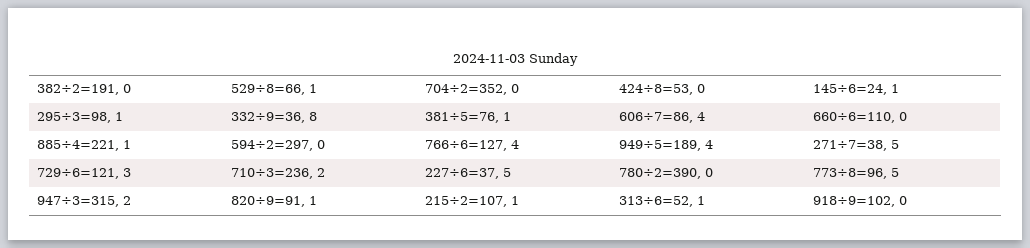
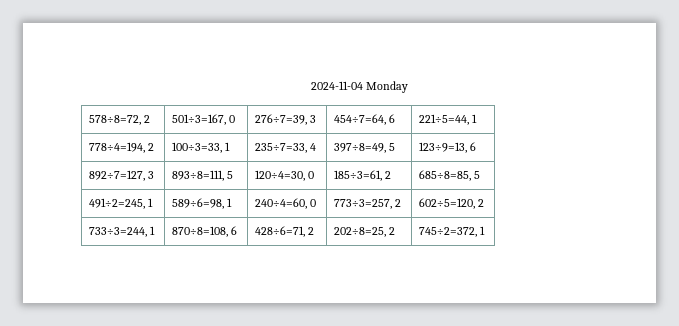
[453,53,578,66] [37,84,132,95] [231,84,318,95] [425,84,520,95] [619,84,706,95] [813,84,900,95] [37,112,124,123] [231,112,318,123] [425,112,512,123] [619,112,706,123] [813,112,908,123] [37,140,132,151] [231,140,326,151] [425,140,520,151] [619,140,714,151] [813,140,900,151] [37,168,132,179] [231,168,326,179] [425,168,512,179] [619,168,714,179] [813,168,900,179] [37,196,132,207] [231,196,318,207] [425,196,520,207] [619,196,706,207] [813,196,908,207] 2024-11-03 Sunday // 382÷2=191, 0 | 529÷8=66, 1 | 704÷2=352, 0 | 424÷8=53, 0 | 145÷6=24, 1 // 295÷3=98, 1 | 332÷9=36, 8 | 381÷5=76, 1 | 606÷7=86, 4 | 660÷6=110, 0 // 885÷4=221, 1 | 594÷2=297, 0 | 766÷6=127, 4 | 949÷5=189, 4 | 271÷7=38, 5 // 729÷6=121, 3 | 710÷3=236, 2 | 227÷6=37, 5 | 780÷2=390, 0 | 773÷8=96, 5 // 947÷3=315, 2 | 820÷9=91, 1 | 215÷2=107, 1 | 313÷6=52, 1 | 918÷9=102, 0 -> [310,81,409,93] [88,115,151,125] [171,114,236,125] [254,114,317,125] [333,114,396,125] [418,114,478,125] [88,142,155,153] [171,142,231,153] [254,143,317,153] [333,143,396,153] [418,142,477,153] [88,170,155,181] [171,170,234,181] [254,170,315,181] [333,170,392,181] [418,170,481,181] [88,198,154,209] [171,198,233,209] [254,198,317,209] [333,199,402,209] [418,198,485,209] [88,226,156,237] [171,226,238,237] [254,226,315,237] [333,227,396,237] [418,226,486,237] 2024-11-04 Monday // 578÷8=72, 2 | 501÷3=167, 0 | 276÷7=39, 3 | 454÷7=64, 6 | 221÷5=44, 1 // 778÷4=194, 2 | 100÷3=33, 1 | 235÷7=33, 4 | 397÷8=49, 5 | 123÷9=13, 6 // 892÷7=127, 3 | 893÷8=111, 5 | 120÷4=30, 0 | 185÷3=61, 2 | 685÷8=85, 5 // 491÷2=245, 1 | 589÷6=98, 1 | 240÷4=60, 0 | 773÷3=257, 2 | 602÷5=120, 2 // 733÷3=244, 1 | 870÷8=108, 6 | 428÷6=71, 2 | 202÷8=25, 2 | 745÷2=372, 1

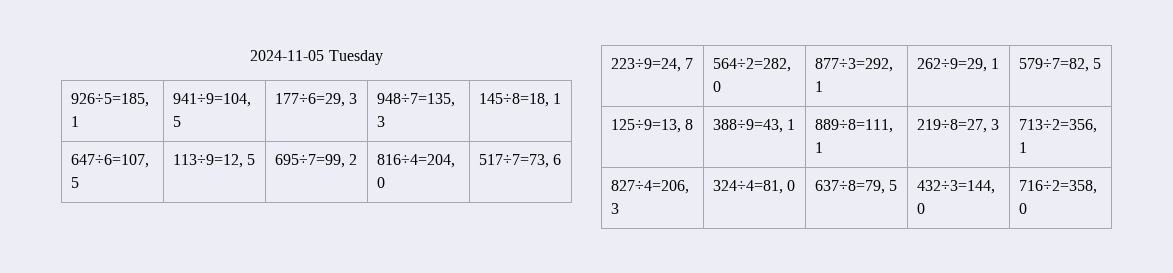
[310,81,409,93] [88,115,151,125] [171,114,236,125] [254,114,317,125] [333,114,396,125] [418,114,478,125] [88,142,155,153] [171,142,231,153] [254,143,317,153] [333,143,396,153] [418,142,477,153] [88,170,155,181] [171,170,234,181] [254,170,315,181] [333,170,392,181] [418,170,481,181] [88,198,154,209] [171,198,233,209] [254,198,317,209] [333,199,402,209] [418,198,485,209] [88,226,156,237] [171,226,238,237] [254,226,315,237] [333,227,396,237] [418,226,486,237] 2024-11-04 Monday // 578÷8=72, 2 | 501÷3=167, 0 | 276÷7=39, 3 | 454÷7=64, 6 | 221÷5=44, 1 // 778÷4=194, 2 | 100÷3=33, 1 | 235÷7=33, 4 | 397÷8=49, 5 | 123÷9=13, 6 // 892÷7=127, 3 | 893÷8=111, 5 | 120÷4=30, 0 | 185÷3=61, 2 | 685÷8=85, 5 // 491÷2=245, 1 | 589÷6=98, 1 | 240÷4=60, 0 | 773÷3=257, 2 | 602÷5=120, 2 // 733÷3=244, 1 | 870÷8=108, 6 | 428÷6=71, 2 | 202÷8=25, 2 | 745÷2=372, 1 -> [250,50,383,65] [70,93,149,107] [70,116,79,127] [172,93,251,107] [172,116,181,127] [274,93,358,107] [376,93,455,107] [376,116,385,127] [478,93,562,107] [70,154,149,168] [70,177,79,188] [172,154,256,168] [274,154,358,168] [376,154,455,168] [376,177,385,188] [478,154,562,168] [610,58,694,72] [712,58,791,72] [712,81,721,92] [814,58,893,72] [814,81,823,92] [916,58,1000,72] [1018,58,1102,72] [610,119,694,133] [712,119,796,133] [814,119,893,133] [814,142,823,153] [916,119,1000,133] [1018,119,1097,133] [1018,142,1027,153] [610,180,689,194] [610,203,619,214] [712,180,796,194] [814,180,898,194] [916,180,995,194] [916,203,925,214] [1018,180,1097,194] [1018,203,1027,214] 2024-11-05 Tuesday // 926÷5=185, 1 | 941÷9=104, 5 | 177÷6=29, 3 | 948÷7=135, 3 | 145÷8=18, 1 // 647÷6=107, 5 | 113÷9=12, 5 | 695÷7=99, 2 | 816÷4=204, 0 | 517÷7=73, 6 // 223÷9=24, 7 | 564÷2=282, 0 | 877÷3=292, 1 | 262÷9=29, 1 | 579÷7=82, 5 // 125÷9=13, 8 | 388÷9=43, 1 | 889÷8=111, 1 | 219÷8=27, 3 | 713÷2=356, 1 // 827÷4=206, 3 | 324÷4=81, 0 | 637÷8=79, 5 | 432÷3=144, 0 | 716÷2=358, 0

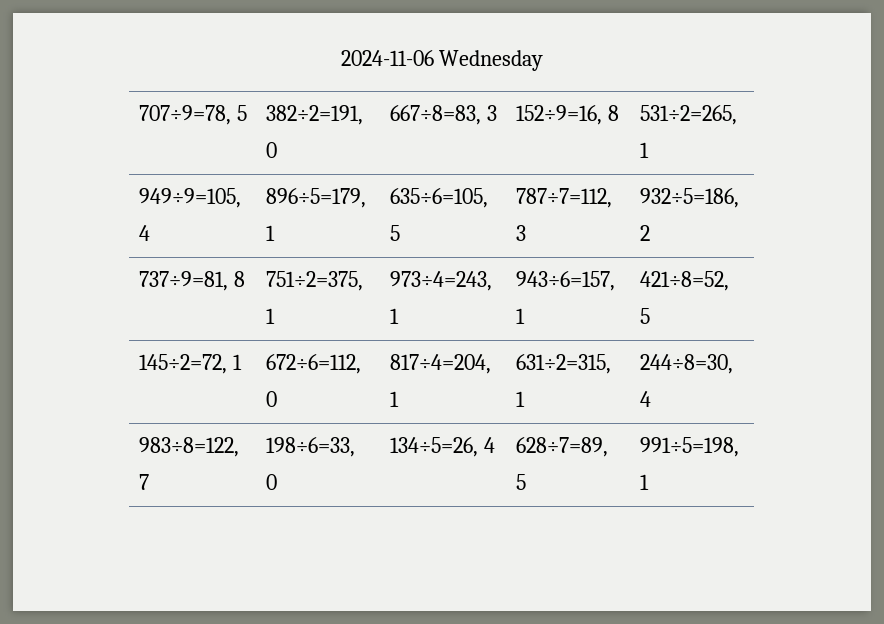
[250,50,383,65] [70,93,149,107] [70,116,79,127] [172,93,251,107] [172,116,181,127] [274,93,358,107] [376,93,455,107] [376,116,385,127] [478,93,562,107] [70,154,149,168] [70,177,79,188] [172,154,256,168] [274,154,358,168] [376,154,455,168] [376,177,385,188] [478,154,562,168] [610,58,694,72] [712,58,791,72] [712,81,721,92] [814,58,893,72] [814,81,823,92] [916,58,1000,72] [1018,58,1102,72] [610,119,694,133] [712,119,796,133] [814,119,893,133] [814,142,823,153] [916,119,1000,133] [1018,119,1097,133] [1018,142,1027,153] [610,180,689,194] [610,203,619,214] [712,180,796,194] [814,180,898,194] [916,180,995,194] [916,203,925,214] [1018,180,1097,194] [1018,203,1027,214] 2024-11-05 Tuesday // 926÷5=185, 1 | 941÷9=104, 5 | 177÷6=29, 3 | 948÷7=135, 3 | 145÷8=18, 1 // 647÷6=107, 5 | 113÷9=12, 5 | 695÷7=99, 2 | 816÷4=204, 0 | 517÷7=73, 6 // 223÷9=24, 7 | 564÷2=282, 0 | 877÷3=292, 1 | 262÷9=29, 1 | 579÷7=82, 5 // 125÷9=13, 8 | 388÷9=43, 1 | 889÷8=111, 1 | 219÷8=27, 3 | 713÷2=356, 1 // 827÷4=206, 3 | 324÷4=81, 0 | 637÷8=79, 5 | 432÷3=144, 0 | 716÷2=358, 0 -> [340,50,544,71] [138,105,247,125] [265,105,363,125] [265,142,277,158] [389,105,497,125] [515,105,619,125] [639,105,737,125] [639,142,649,158] [138,188,241,208] [138,225,150,241] [265,188,366,208] [265,225,275,241] [389,188,488,208] [389,225,400,241] [515,188,612,208] [515,225,526,241] [639,188,739,208] [639,225,650,241] [138,271,245,291] [265,271,363,291] [265,308,275,324] [389,271,492,291] [389,308,399,324] [515,271,615,291] [515,308,525,324] [639,271,729,291] [639,308,650,324] [138,354,242,374] [265,354,361,374] [265,391,277,407] [389,354,491,374] [389,391,399,407] [515,354,611,374] [515,391,525,407] [639,354,733,374] [639,391,651,407] [138,437,239,457] [138,474,149,490] [265,437,355,457] [265,474,277,490] [389,437,495,457] [515,437,608,457] [515,474,526,490] [639,437,739,457] [639,474,649,490] 2024-11-06 Wednesday // 707÷9=78, 5 | 382÷2=191, 0 | 667÷8=83, 3 | 152÷9=16, 8 | 531÷2=265, 1 // 949÷9=105, 4 | 896÷5=179, 1 | 635÷6=105, 5 | 787÷7=112, 3 | 932÷5=186, 2 // 737÷9=81, 8 | 751÷2=375, 1 | 973÷4=243, 1 | 943÷6=157, 1 | 421÷8=52, 5 // 145÷2=72, 1 | 672÷6=112, 0 | 817÷4=204, 1 | 631÷2=315, 1 | 244÷8=30, 4 // 983÷8=122, 7 | 198÷6=33, 0 | 134÷5=26, 4 | 628÷7=89, 5 | 991÷5=198, 1

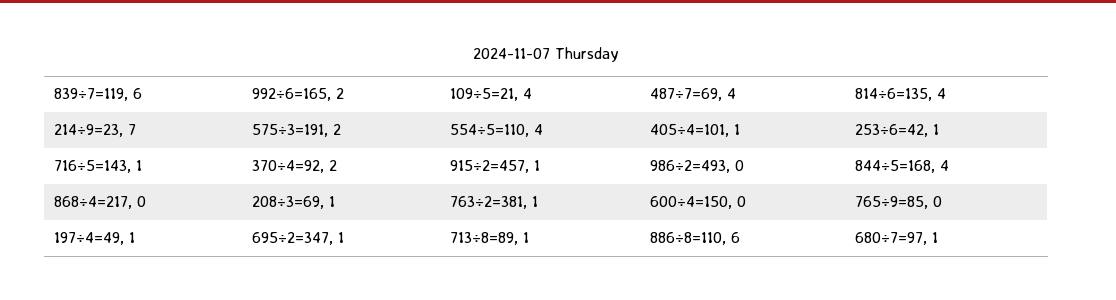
[340,50,544,71] [138,105,247,125] [265,105,363,125] [265,142,277,158] [389,105,497,125] [515,105,619,125] [639,105,737,125] [639,142,649,158] [138,188,241,208] [138,225,150,241] [265,188,366,208] [265,225,275,241] [389,188,488,208] [389,225,400,241] [515,188,612,208] [515,225,526,241] [639,188,739,208] [639,225,650,241] [138,271,245,291] [265,271,363,291] [265,308,275,324] [389,271,492,291] [389,308,399,324] [515,271,615,291] [515,308,525,324] [639,271,729,291] [639,308,650,324] [138,354,242,374] [265,354,361,374] [265,391,277,407] [389,354,491,374] [389,391,399,407] [515,354,611,374] [515,391,525,407] [639,354,733,374] [639,391,651,407] [138,437,239,457] [138,474,149,490] [265,437,355,457] [265,474,277,490] [389,437,495,457] [515,437,608,457] [515,474,526,490] [639,437,739,457] 2024-11-06 Wednesday // 707÷9=78, 5 | 382÷2=191, 0 | 667÷8=83, 3 | 152÷9=16, 8 | 531÷2=265, 1 // 949÷9=105, 4 | 896÷5=179, 1 | 635÷6=105, 5 | 787÷7=112, 3 | 932÷5=186, 2 // 737÷9=81, 8 | 751÷2=375, 1 | 973÷4=243, 1 | 943÷6=157, 1 | 421÷8=52, 5 // 145÷2=72, 1 | 672÷6=112, 0 | 817÷4=204, 1 | 631÷2=315, 1 | 244÷8=30, 4 // 983÷8=122, 7 | 198÷6=33, 0 | 134÷5=26, 4 | 628÷7=89, 5 | 991÷5=198, -> [473,47,619,62] [54,88,143,101] [252,88,345,101] [450,88,533,101] [650,88,737,101] [855,88,947,101] [54,124,137,137] [252,124,342,137] [450,124,544,137] [650,124,741,137] [855,124,940,137] [54,160,143,173] [252,160,338,173] [450,160,541,173] [650,160,745,173] [855,160,950,173] [54,196,147,209] [252,196,336,209] [450,196,539,209] [650,196,747,209] [855,196,943,209] [54,232,136,245] [252,232,345,245] [450,232,530,245] [650,232,741,245] [855,232,928,245] 2024-11-07 Thursday // 839÷7=119, 6 | 992÷6=165, 2 | 109÷5=21, 4 | 487÷7=69, 4 | 814÷6=135, 4 // 214÷9=23, 7 | 575÷3=191, 2 | 554÷5=110, 4 | 405÷4=101, 1 | 253÷6=42, 1 // 716÷5=143, 1 | 370÷4=92, 2 | 915÷2=457, 1 | 986÷2=493, 0 | 844÷5=168, 4 // 868÷4=217, 0 | 208÷3=69, 1 | 763÷2=381, 1 | 600÷4=150, 0 | 765÷9=85, 0 // 197÷4=49, 1 | 695÷2=347, 1 | 713÷8=89, 1 | 886÷8=110, 6 | 680÷7=97,

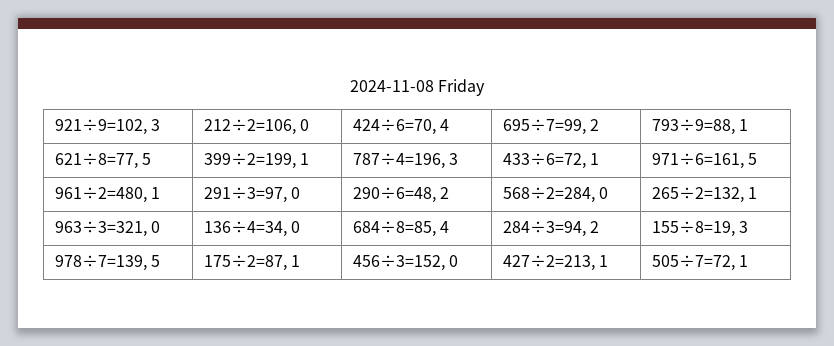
[473,47,619,62] [54,88,143,101] [252,88,345,101] [450,88,533,101] [650,88,737,101] [855,88,947,101] [54,124,137,137] [252,124,342,137] [450,124,544,137] [650,124,741,137] [855,124,940,137] [54,160,143,173] [252,160,338,173] [450,160,541,173] [650,160,745,173] [855,160,950,173] [54,196,147,209] [252,196,336,209] [450,196,539,209] [650,196,747,209] [855,196,943,209] [54,232,136,245] [252,232,345,245] [450,232,530,245] [650,232,741,245] [855,232,928,245] 2024-11-07 Thursday // 839÷7=119, 6 | 992÷6=165, 2 | 109÷5=21, 4 | 487÷7=69, 4 | 814÷6=135, 4 // 214÷9=23, 7 | 575÷3=191, 2 | 554÷5=110, 4 | 405÷4=101, 1 | 253÷6=42, 1 // 716÷5=143, 1 | 370÷4=92, 2 | 915÷2=457, 1 | 986÷2=493, 0 | 844÷5=168, 4 // 868÷4=217, 0 | 208÷3=69, 1 | 763÷2=381, 1 | 600÷4=150, 0 | 765÷9=85, 0 // 197÷4=49, 1 | 695÷2=347, 1 | 713÷8=89, 1 | 886÷8=110, 6 | 680÷7=97, -> [349,79,486,96] [54,119,160,135] [203,119,309,135] [352,119,449,135] [502,119,599,135] [651,119,748,135] [54,153,151,169] [203,153,309,169] [352,153,458,169] [502,153,599,169] [651,153,757,169] [54,187,160,203] [203,187,300,203] [352,187,449,203] [502,187,608,203] [651,187,757,203] [54,221,160,237] [203,221,300,237] [352,221,449,237] [502,221,599,237] [651,221,748,237] [54,255,160,271] [203,255,300,271] [352,255,458,271] [502,255,608,271] [651,255,735,271] 2024-11-08 Friday // 921÷9=102, 3 | 212÷2=106, 0 | 424÷6=70, 4 | 695÷7=99, 2 | 793÷9=88, 1 // 621÷8=77, 5 | 399÷2=199, 1 | 787÷4=196, 3 | 433÷6=72, 1 | 971÷6=161, 5 // 961÷2=480, 1 | 291÷3=97, 0 | 290÷6=48, 2 | 568÷2=284, 0 | 265÷2=132, 1 // 963÷3=321, 0 | 136÷4=34, 0 | 684÷8=85, 4 | 284÷3=94, 2 | 155÷8=19, 3 // 978÷7=139, 5 | 175÷2=87, 1 | 456÷3=152, 0 | 427÷2=213, 1 | 505÷7=72,

